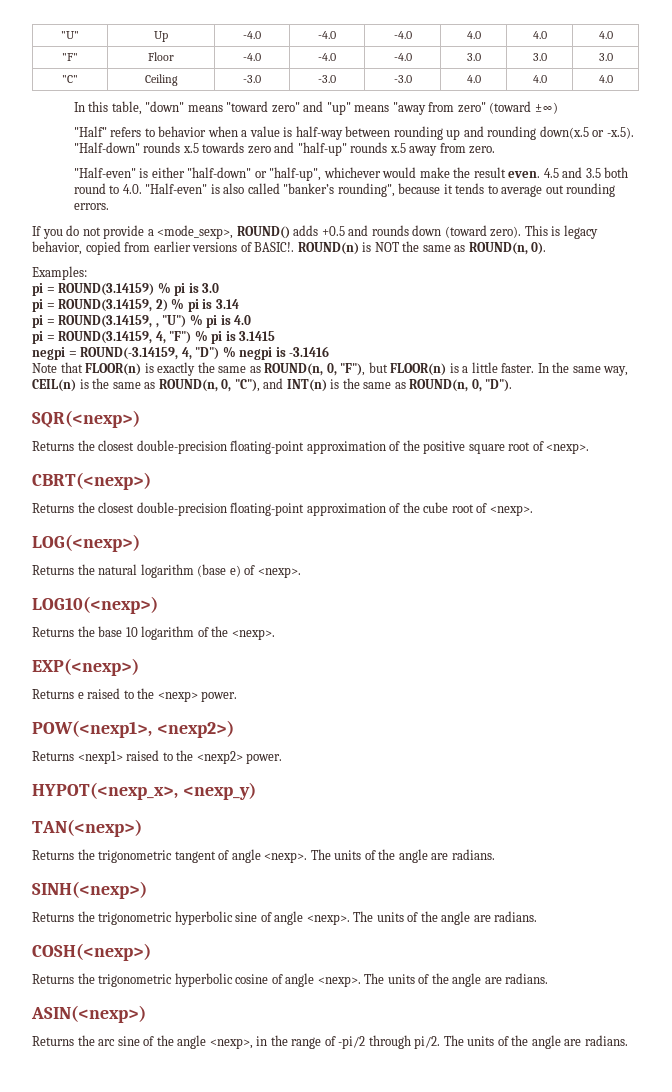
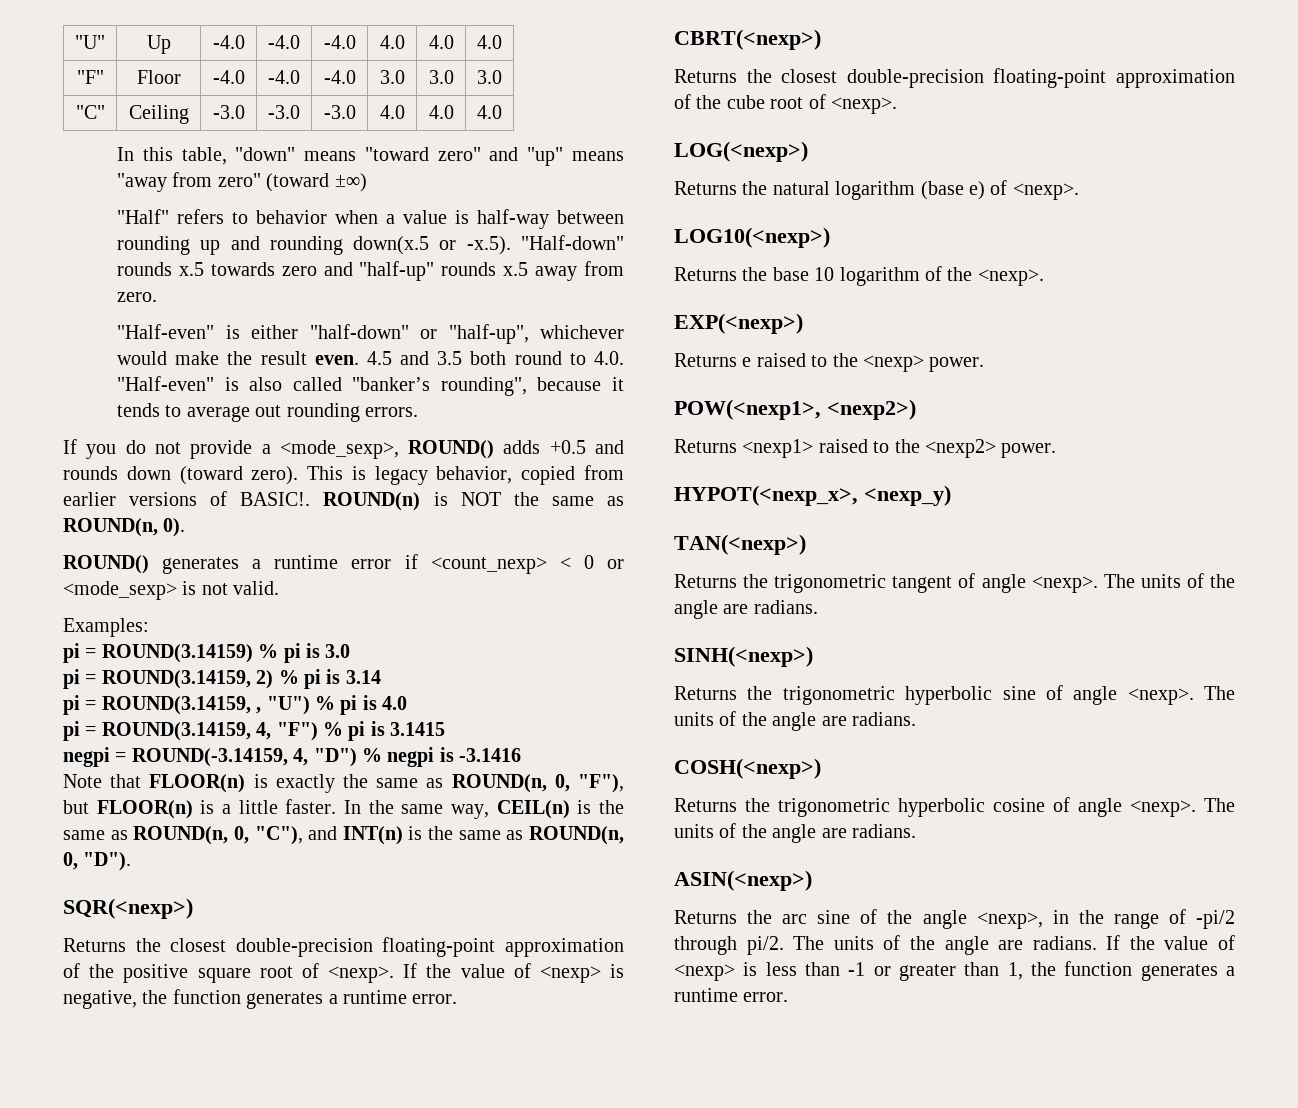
(547, 248) none -> [63,554,624,574] [63,581,280,600] // ROUND() generates a runtime error if <count_nexp> < 0 or <mode_sexp> is not valid.
(590, 448) none -> [403,963,625,983] [63,989,458,1009] If the value of <nexp> is negative, the function generates a runtime error.
(628, 1040) none -> [1106,935,1235,950] [674,961,1235,981] [674,988,789,1002] If the value of <nexp> is less than -1 or greater than 1, the function generates a runtime error.

